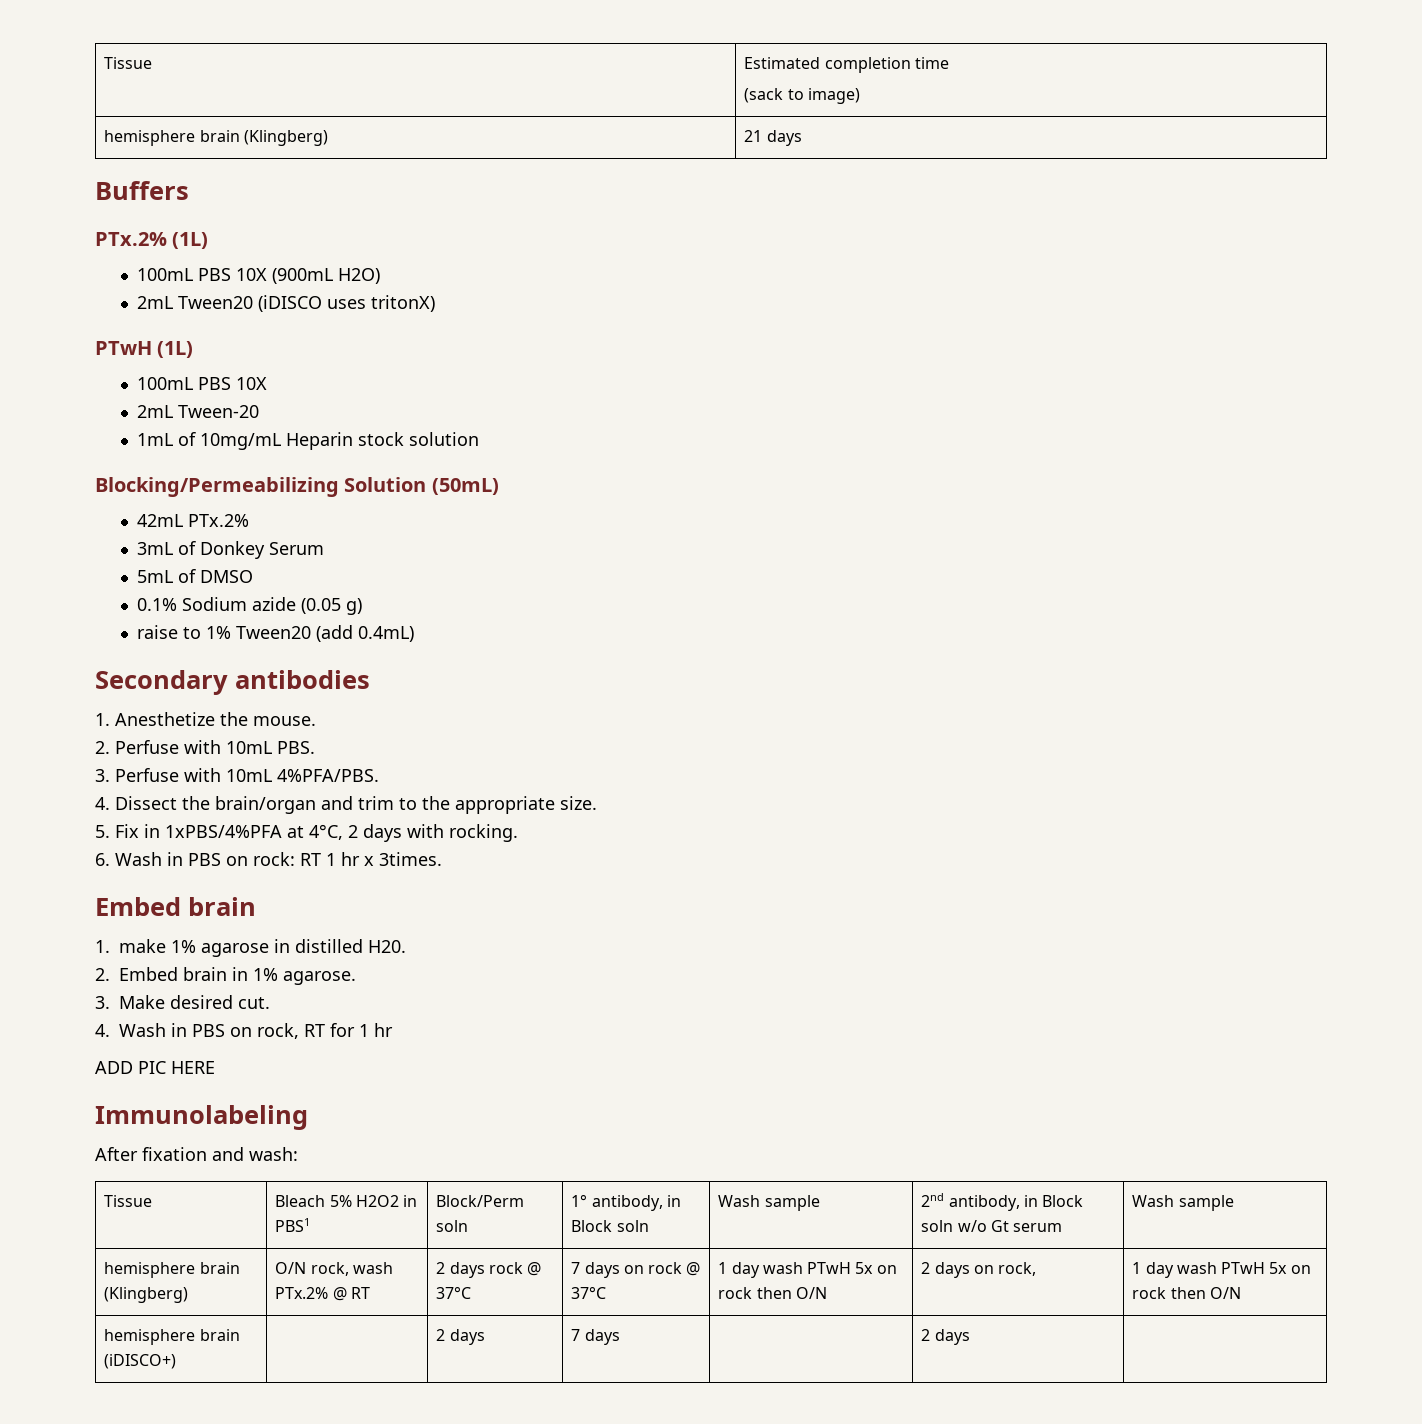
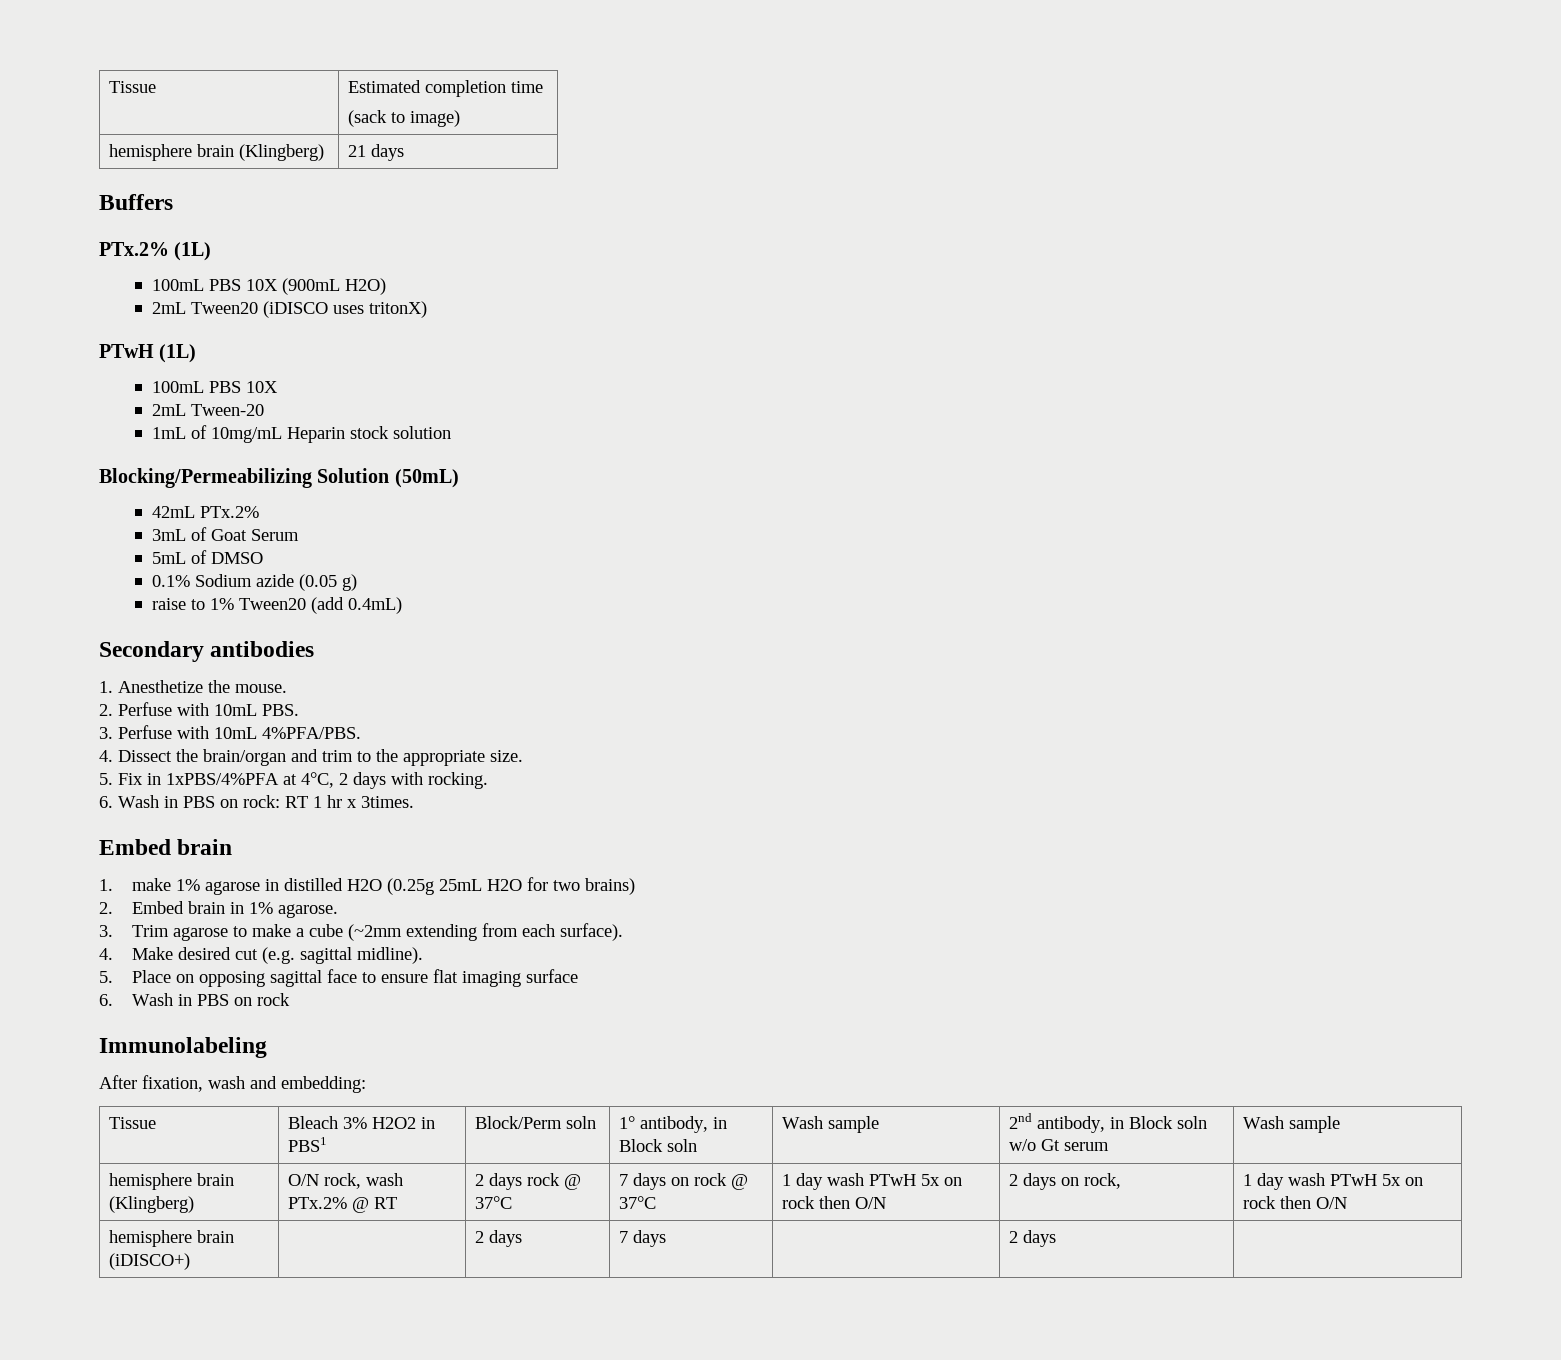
[200,541,266,559] Donkey -> [210,529,247,541] Goat
[368,940,406,953] H20. -> [346,877,635,895] H2O (0.25g 25mL H2O for two brains)
[119,995,270,1009] [95,1023,393,1039] [95,1061,215,1074] [95,1105,308,1130] [95,1147,298,1161] Make desired cut. // 4. Wash in PBS on rock, RT for 1 hr // ADD PIC HERE // Immunolabeling // After fixation and wash: -> [131,923,623,941] [99,947,423,964] [99,969,578,987] [99,993,290,1006] [99,1037,267,1058] [99,1075,366,1093] Trim agarose to make a cube (~2mm extending from each surface). // 4. Make desired cut (e.g. sagittal midline). // 5. Place on opposing sagittal face to ensure flat imaging surface // 6. Wash in PBS on rock // Immunolabeling // After fixation, wash and embedding:
[329,1195,352,1207] 5% -> [343,1117,368,1129] 3%

